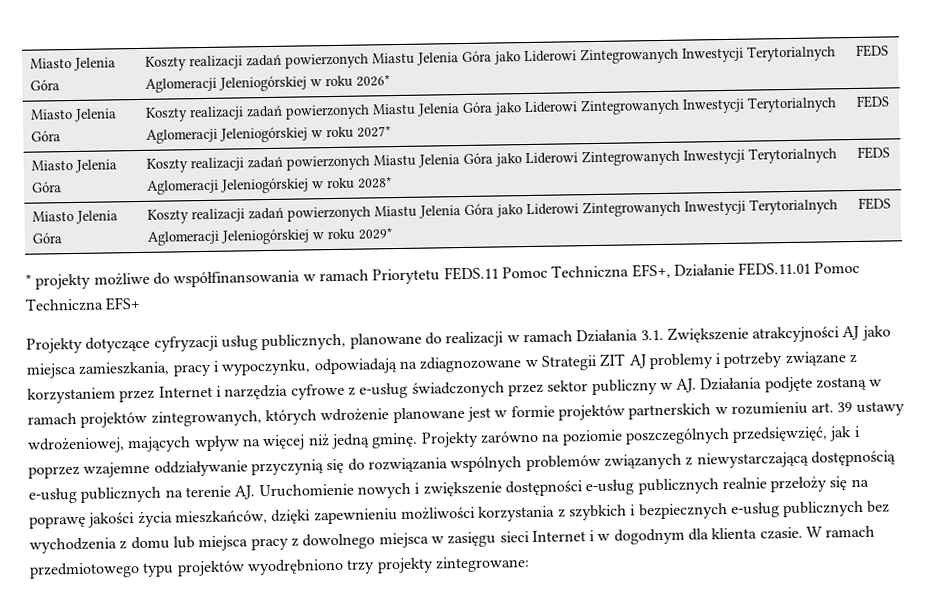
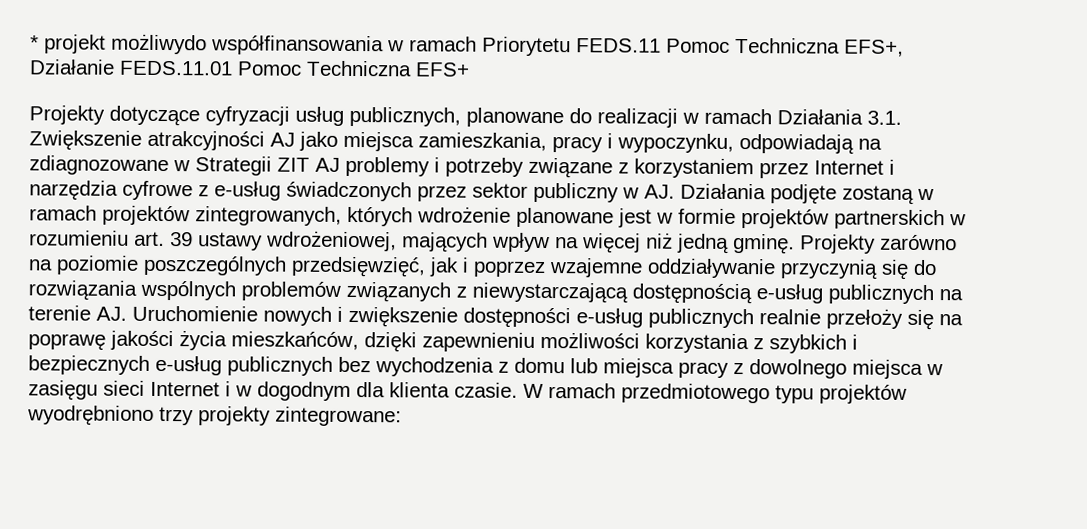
[30,57,117,71] [30,79,61,91] [145,45,837,71] [145,74,391,93] [856,44,890,57] [30,108,118,122] [31,130,62,142] [145,96,838,122] [146,125,392,144] [856,95,891,108] [31,159,118,173] [32,181,63,193] [146,147,838,173] [147,176,393,195] [857,146,891,159] [32,210,119,224] [32,232,63,244] [147,198,839,224] [147,227,393,246] [858,197,892,210] [25,272,170,290] Miasto Jelenia Góra | Koszty realizacji zadań powierzonych Miastu Jelenia Góra jako Liderowi Zintegrowanych Inwestycji Terytorialnych Aglomeracji Jeleniogórskiej w roku 2026* | FEDS // Miasto Jelenia Góra | Koszty realizacji zadań powierzonych Miastu Jelenia Góra jako Liderowi Zintegrowanych Inwestycji Terytorialnych Aglomeracji Jeleniogórskiej w roku 2027* | FEDS // Miasto Jelenia Góra | Koszty realizacji zadań powierzonych Miastu Jelenia Góra jako Liderowi Zintegrowanych Inwestycji Terytorialnych Aglomeracji Jeleniogórskiej w roku 2028* | FEDS // Miasto Jelenia Góra | Koszty realizacji zadań powierzonych Miastu Jelenia Góra jako Liderowi Zintegrowanych Inwestycji Terytorialnych Aglomeracji Jeleniogórskiej w roku 2029* | FEDS // * projekty możliwe do -> [30,33,207,55] * projekt możliwydo

